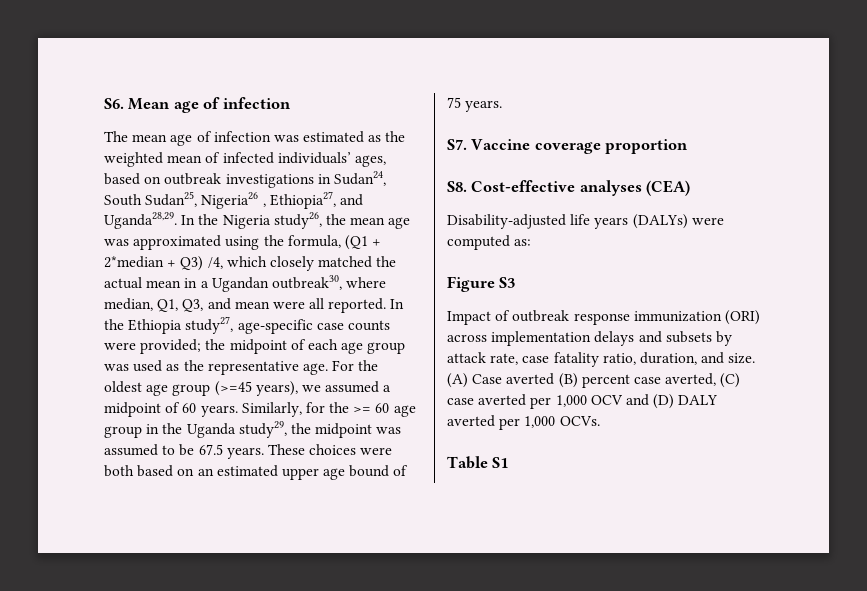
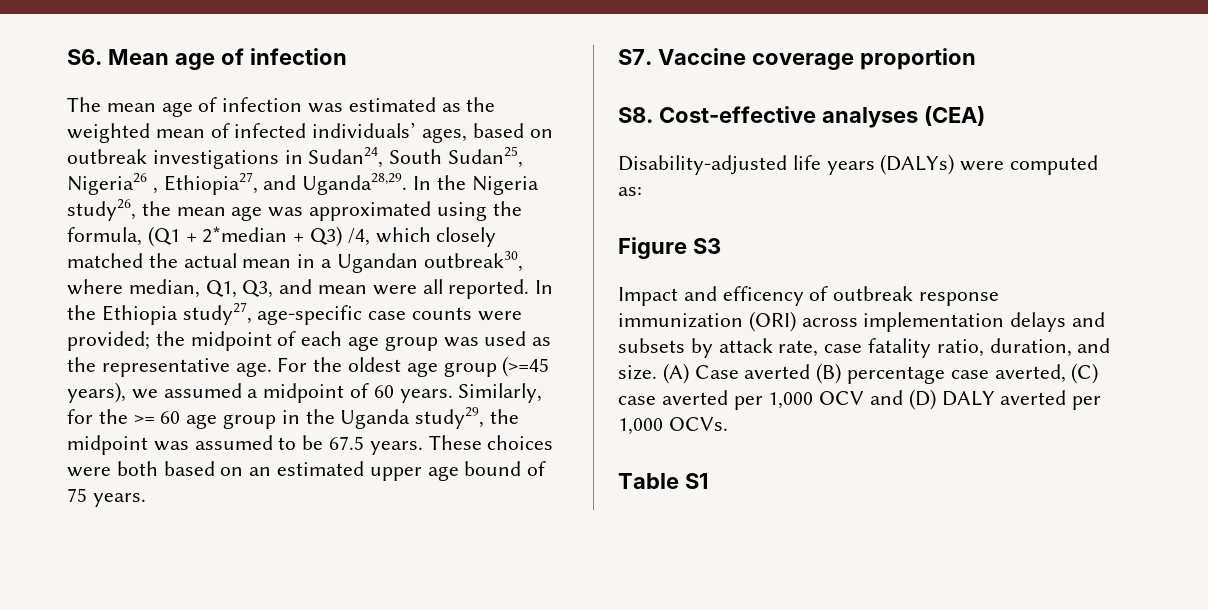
(491, 318) none -> [683,286,804,306] and efficency
[581,374,630,388] percent -> [847,366,946,384] percentage

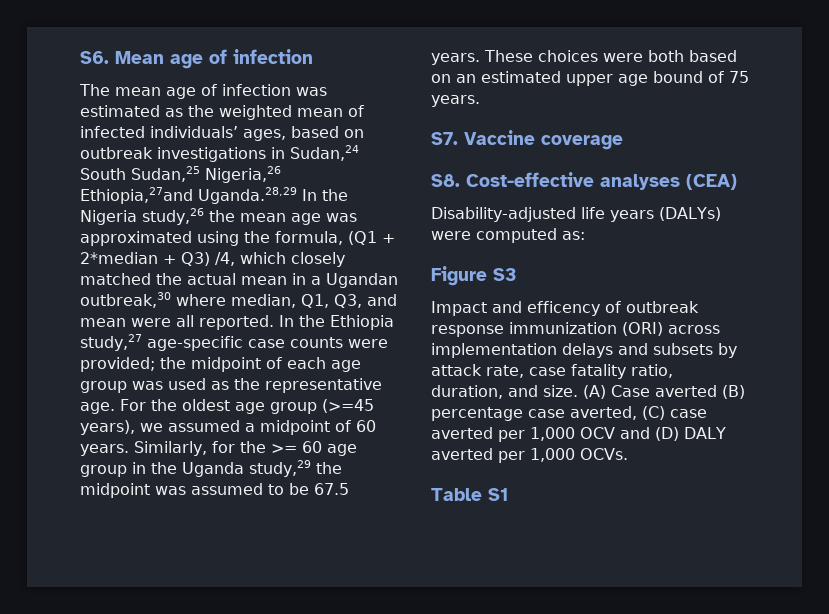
[308,146,524,168] [67,172,408,195] Sudan24, South Sudan25, Nigeria26 , Ethiopia27, and Uganda28,29. -> [290,145,359,161] [80,166,281,183] [80,187,297,204] Sudan,24 South Sudan,25 Nigeria,26 Ethiopia,27and Uganda.28,29
[67,199,136,221] study26, -> [142,208,204,225] study,26
[423,251,523,272] outbreak30, -> [80,292,171,308] outbreak,30
[182,302,252,325] study27, -> [80,334,142,351] study,27
[415,407,485,429] study29, -> [249,460,311,477] study,29
[859,48,976,70] proportion -> (623, 142) none

